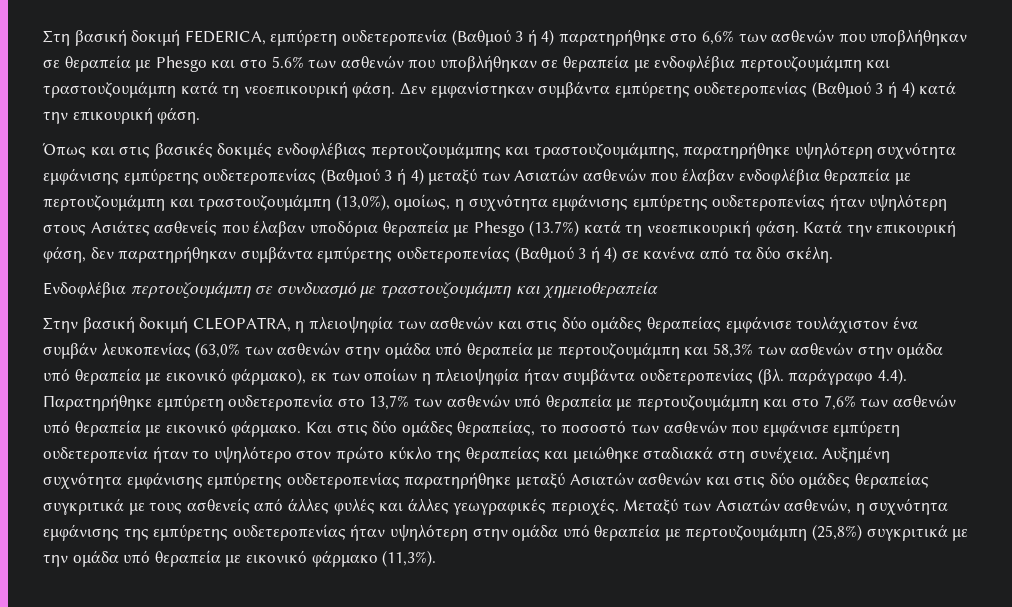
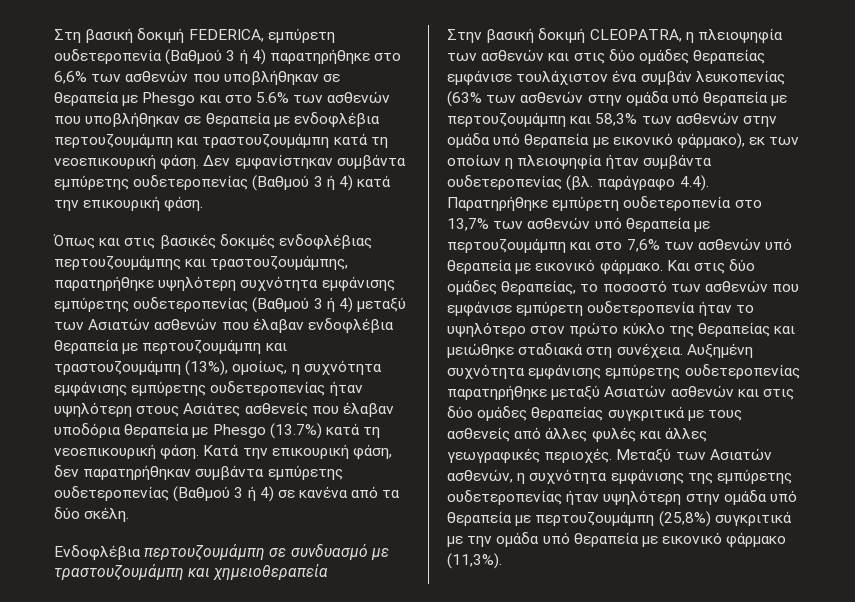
[335,194,390,211] (13,0%), -> [185,360,229,376] (13%),
[195,342,241,359] (63,0% -> [447,91,482,107] (63%

